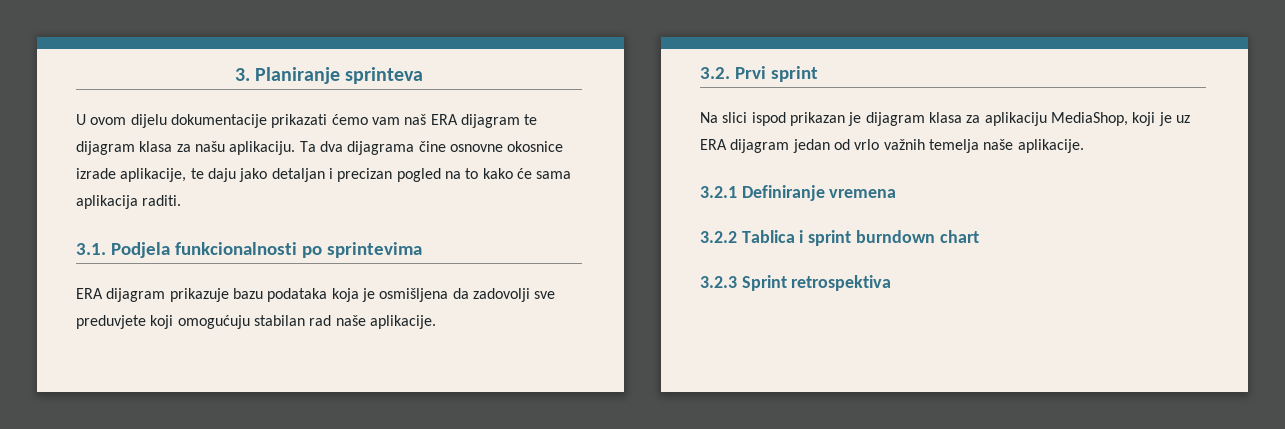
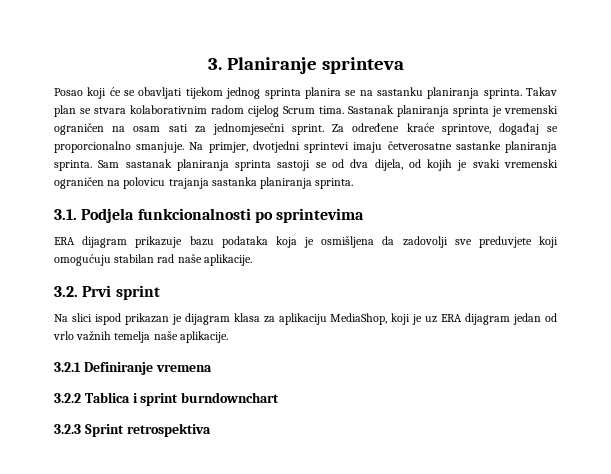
[76,114,538,128] [76,141,564,155] [76,168,572,182] [76,195,182,209] U ovom dijelu dokumentacije prikazati ćemo vam naš ERA dijagram te dijagram klasa za našu aplikaciju. Ta dva dijagrama čine osnovne okosnice izrade aplikacije, te daju jako detaljan i precizan pogled na to kako će sama aplikacija raditi. -> [54,87,557,99] [54,105,558,117] [54,123,559,135] [54,141,557,153] [54,159,558,171] [54,177,354,189] Posao koji će se obavljati tijekom jednog sprinta planira se na sastanku planiranja sprinta. Takav plan se stvara kolaborativnim radom cijelog Scrum tima. Sastanak planiranja sprinta je vremenski ograničen na osam sati za jednomjesečni sprint. Za određene kraće sprintove, događaj se proporcionalno smanjuje. Na primjer, dvotjedni sprintevi imaju četverosatne sastanke planiranja sprinta. Sam sastanak planiranja sprinta sastoji se od dva dijela, od kojih je svaki vremenski ograničen na polovicu trajanja sastanka planiranja sprinta.
[855,230,979,243] burndown chart -> [181,392,280,403] burndownchart

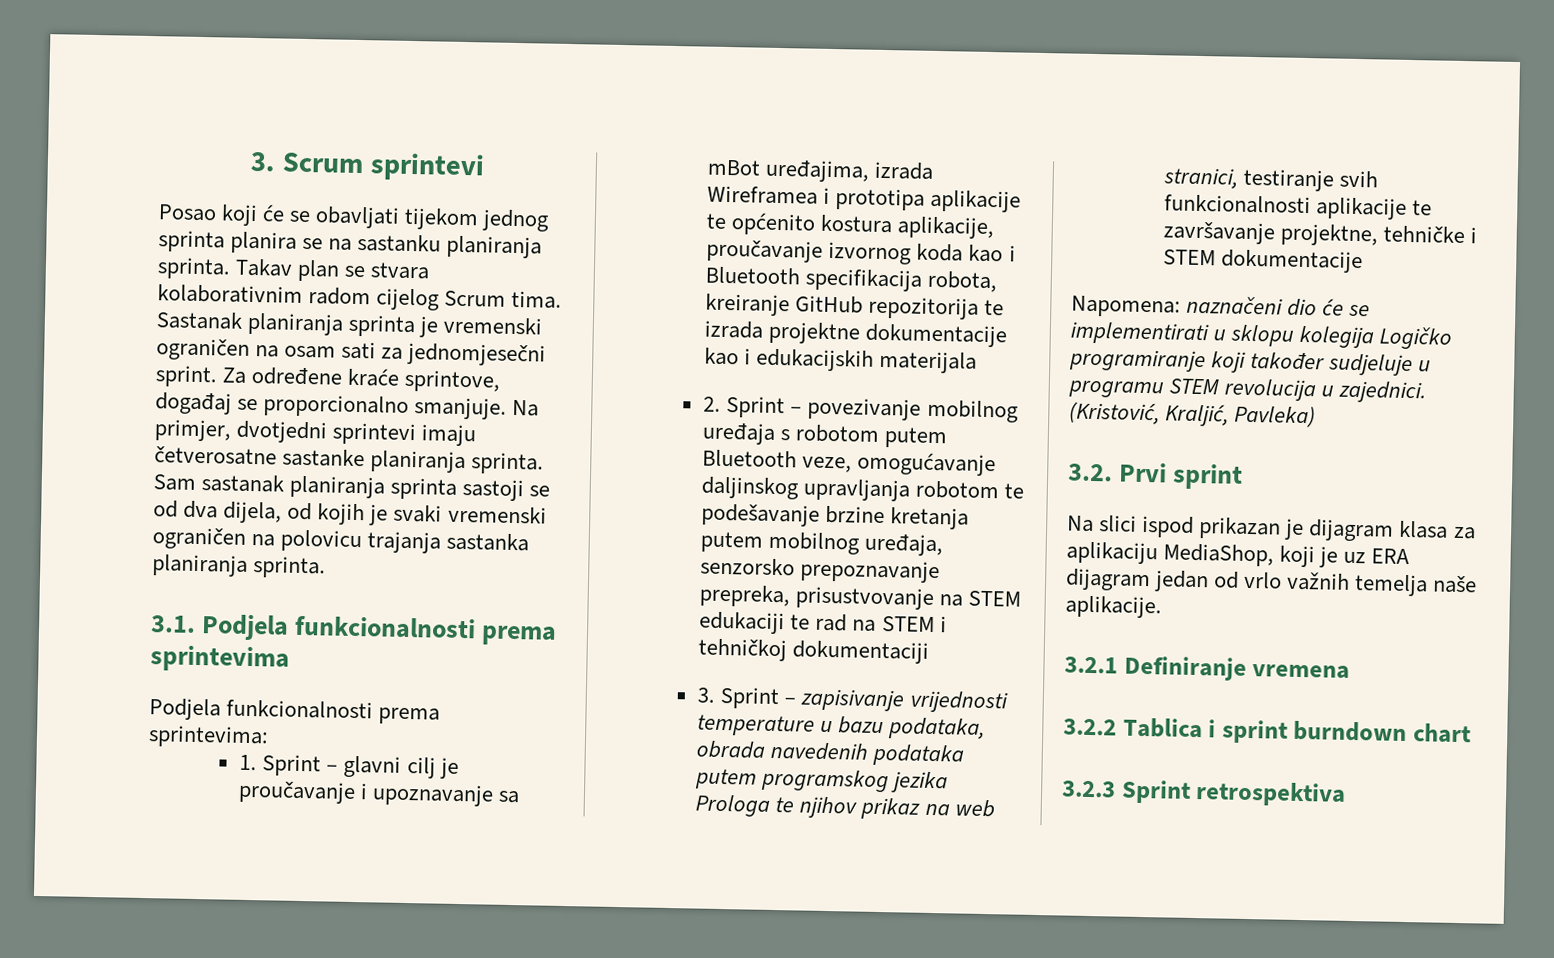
[207,57,404,74] 3. Planiranje sprinteva -> [250,151,485,182] 3. Scrum sprintevi
[254,212,273,223] po -> [481,625,558,646] prema
[54,236,559,248] [54,254,252,266] ERA dijagram prikazuje bazu podataka koja je osmišljena da zadovolji sve preduvjete koji omogućuju stabilan rad naše aplikacije. -> [149,698,441,725] [148,725,269,749] [239,754,459,779] [238,780,521,807] [707,159,935,183] [707,185,1022,213] [706,212,996,240] [706,239,1016,265] [705,266,998,293] [705,293,1005,320] [704,320,1008,348] [704,347,978,374] [703,396,1019,423] [702,422,948,449] [702,449,997,477] [701,476,1025,502] [701,503,970,530] [700,531,944,557] [700,557,941,584] [699,584,1022,611] [699,611,947,635] [698,638,930,664] [697,686,1008,714] [697,714,986,741] [696,740,965,767] [695,768,949,794] [695,794,995,820] [1163,167,1379,192] [1164,194,1433,220] [1163,221,1478,247] [1163,249,1364,274] [1071,295,1371,318] [1070,321,1453,350] [1069,348,1432,377] [1068,378,1427,404] [1069,401,1317,428] Podjela funkcionalnosti prema sprintevima: // 1. Sprint – glavni cilj je proučavanje i upoznavanje sa mBot uređajima, izrada Wireframea i prototipa aplikacije te općenito kostura aplikacije, proučavanje izvornog koda kao i Bluetooth specifikacija robota, kreiranje GitHub repozitorija te izrada projektne dokumentacije kao i edukacijskih materijala // 2. Sprint – povezivanje mobilnog uređaja s robotom putem Bluetooth veze, omogućavanje daljinskog upravljanja robotom te podešavanje brzine kretanja putem mobilnog uređaja, senzorsko prepoznavanje prepreka, prisustvovanje na STEM edukaciji te rad na STEM i tehničkoj dokumentaciji // 3. Sprint – zapisivanje vrijednosti temperature u bazu podataka, obrada navedenih podataka putem programskog jezika Prologa te njihov prikaz na web stranici, testiranje svih funkcionalnosti aplikacije te završavanje projektne, tehničke i STEM dokumentacije // Napomena: naznačeni dio će se implementirati u sklopu kolegija Logičko programiranje koji također sudjeluje u programu STEM revolucija u zajednici. (Kristović, Kraljić, Pavleka)
[181,392,280,403] burndownchart -> [1293,720,1472,744] burndown chart

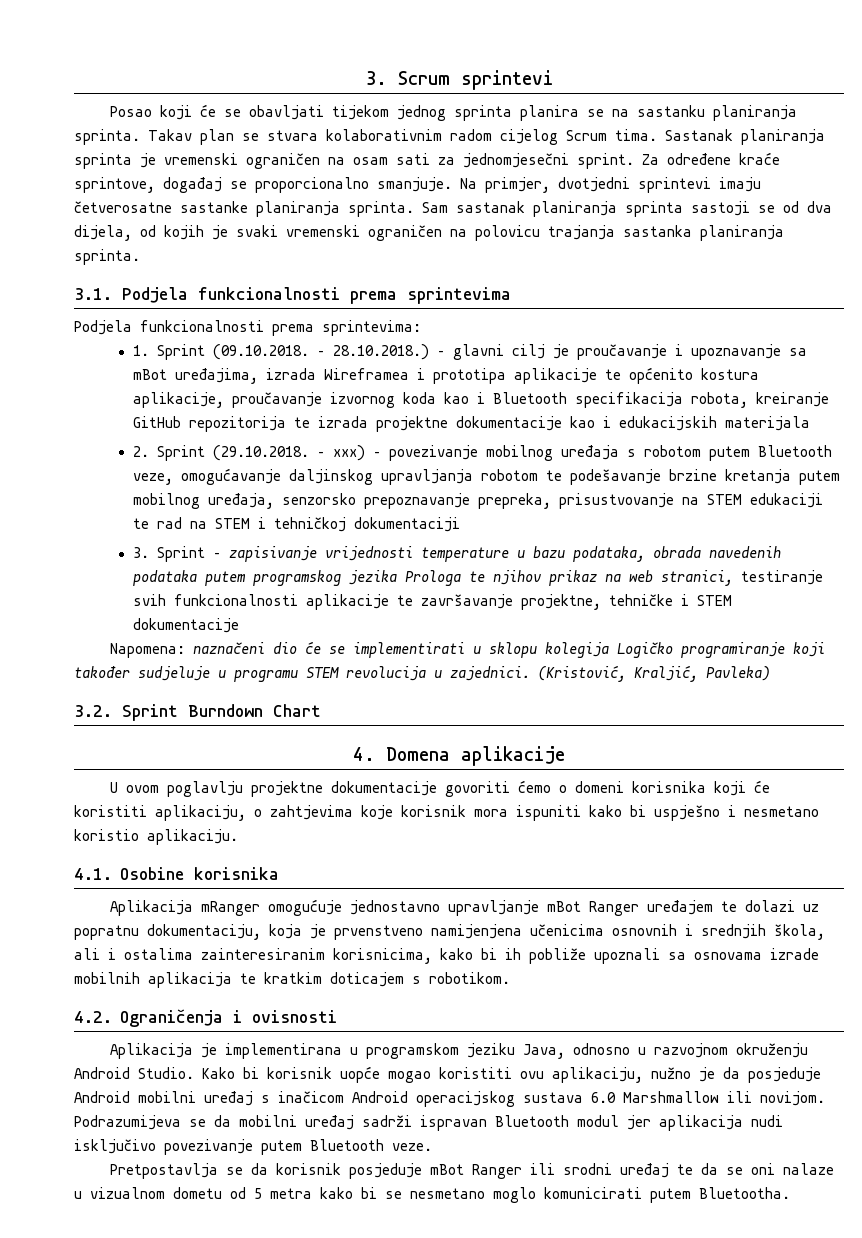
(322, 765) none -> [212,344,429,360] (09.10.2018. – 28.10.2018.)
(786, 407) none -> [212,445,365,461] (29.10.2018. – xxx)
[1119,462,1244,490] [1067,515,1476,542] [1066,541,1411,568] [1065,568,1478,597] [1065,595,1162,619] [1064,655,1351,681] [1063,717,1472,744] [1062,779,1347,807] Prvi sprint // Na slici ispod prikazan je dijagram klasa za aplikaciju MediaShop, koji je uz ERA dijagram jedan od vrlo važnih temelja naše aplikacije. // 3.2.1 Definiranje vremena // 3.2.2 Tablica i sprint burndown chart // 3.2.3 Sprint retrospektiva -> [122,704,321,721] [353,746,565,766] [109,780,770,797] [74,805,819,821] [74,829,238,845] [74,867,279,880] [109,899,819,916] [74,924,825,940] [74,948,819,964] [74,972,510,988] [74,1009,337,1027] [109,1043,808,1059] [74,1066,821,1083] [74,1091,825,1107] [74,1115,783,1131] [74,1139,432,1155] [109,1163,834,1179] [74,1187,790,1203] Sprint Burndown Chart // 4. Domena aplikacije // U ovom poglavlju projektne dokumentacije govoriti ćemo o domeni korisnika koji će koristiti aplikaciju, o zahtjevima koje korisnik mora ispuniti kako bi uspješno i nesmetano koristio aplikaciju. // 4.1. Osobine korisnika // Aplikacija mRanger omogućuje jednostavno upravljanje mBot Ranger uređajem te dolazi uz popratnu dokumentaciju, koja je prvenstveno namijenjena učenicima osnovnih i srednjih škola, ali i ostalima zainteresiranim korisnicima, kako bi ih pobliže upoznali sa osnovama izrade mobilnih aplikacija te kratkim doticajem s robotikom. // 4.2. Ograničenja i ovisnosti // Aplikacija je implementirana u programskom jeziku Java, odnosno u razvojnom okruženju Android Studio. Kako bi korisnik uopće mogao koristiti ovu aplikaciju, nužno je da posjeduje Android mobilni uređaj s inačicom Android operacijskog sustava 6.0 Marshmallow ili novijom. Podrazumijeva se da mobilni uređaj sadrži ispravan Bluetooth modul jer aplikacija nudi isključivo povezivanje putem Bluetooth veze. // Pretpostavlja se da korisnik posjeduje mBot Ranger ili srodni uređaj te da se oni nalaze u vizualnom dometu od 5 metra kako bi se nesmetano moglo komunicirati putem Bluetootha.

